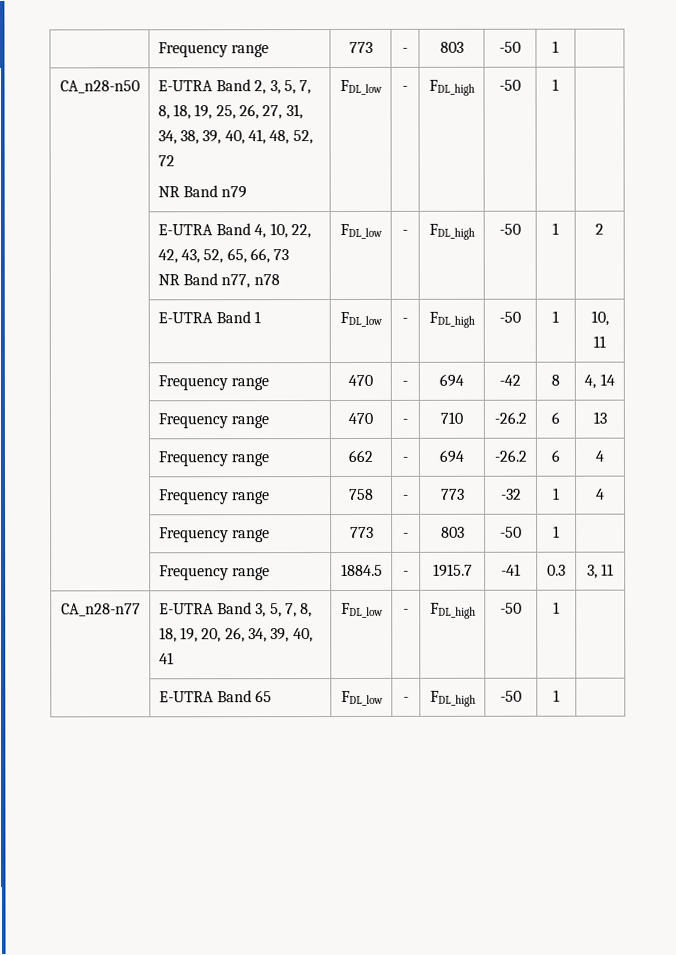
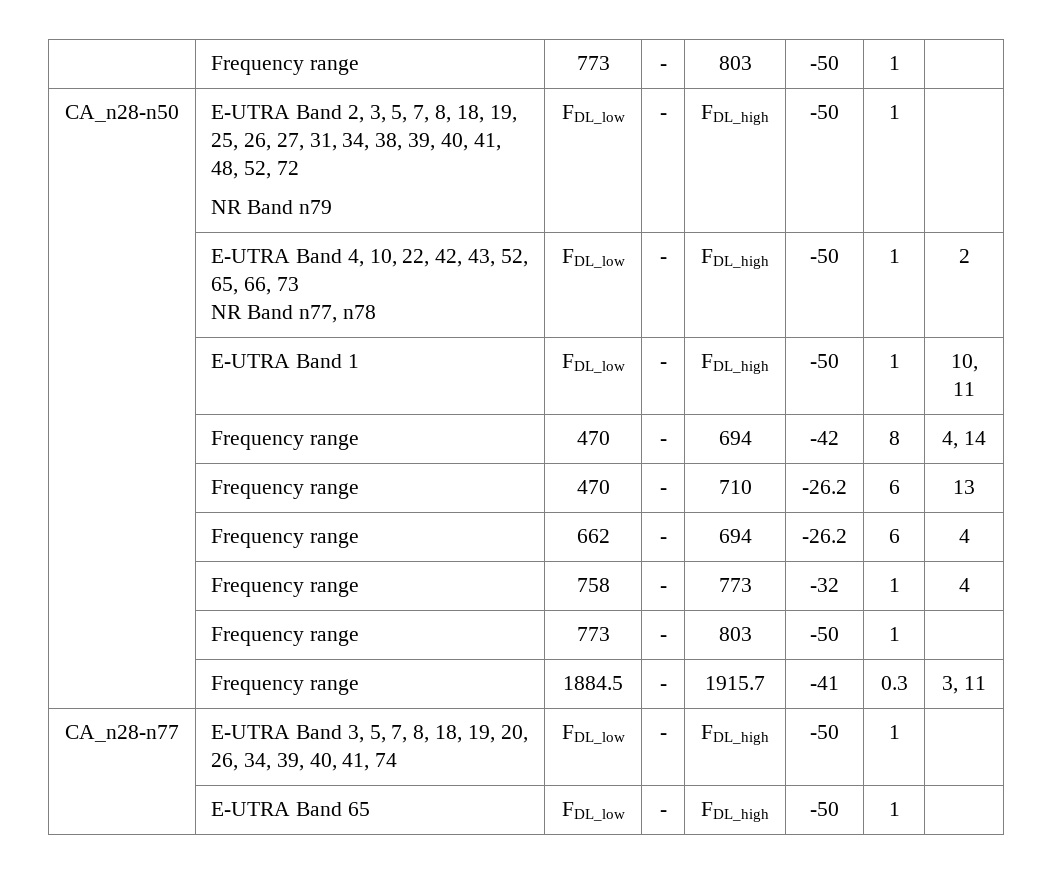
[158,652,174,665] 41 -> [342,753,398,771] 41, 74

